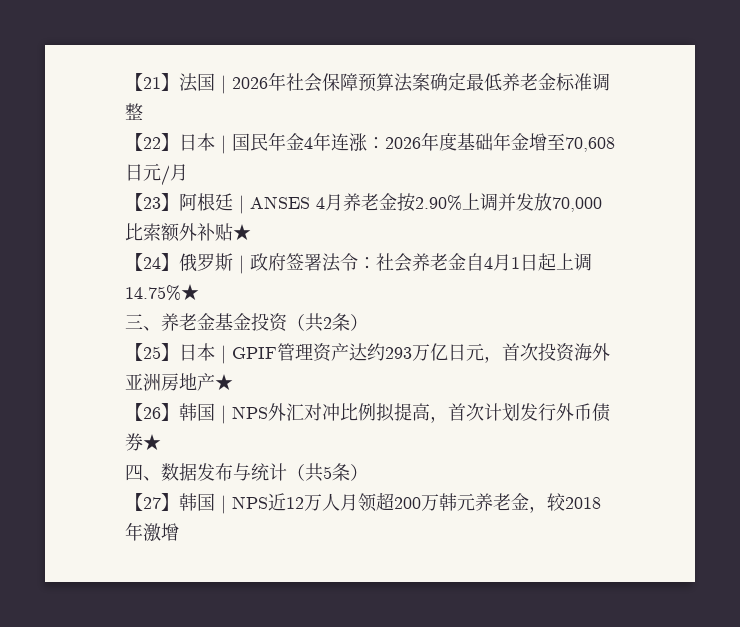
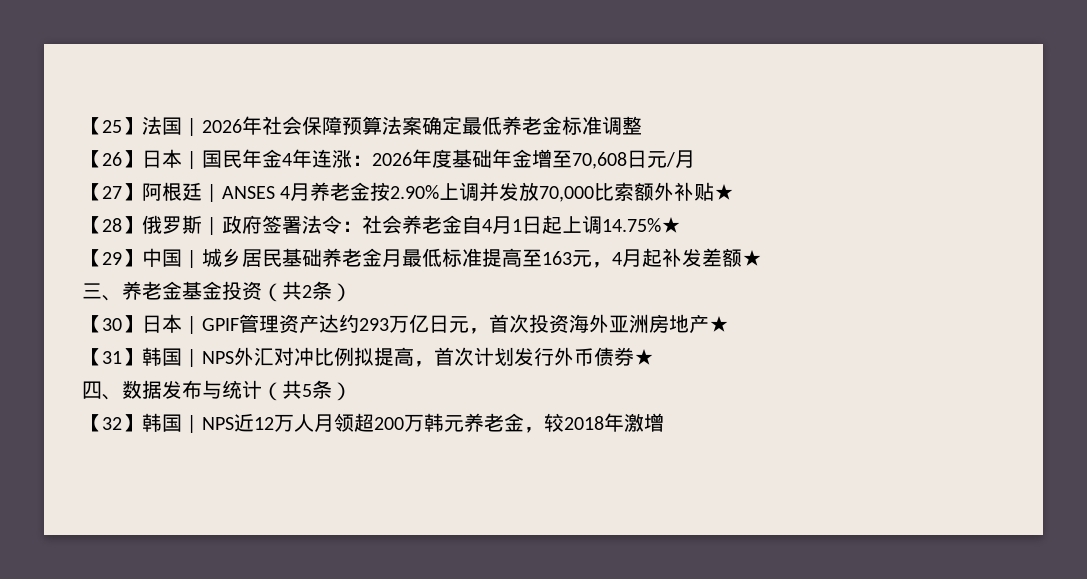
[125,73,161,91] 【21 -> [82,117,122,135] 【25
[143,137,161,149] 22 -> [102,152,122,166] 26
[143,197,161,209] 23 -> [102,186,122,199] 27
[143,257,161,269] 24 -> [102,218,122,232] 28
(199, 292) none -> [82,248,762,268] // 【29】中国 | 城乡居民基础养老金月最低标准提高至163元，4月起补发差额★
[143,346,161,359] 25 -> [102,318,122,331] 30
[143,407,161,419] 26 -> [102,351,122,364] 31
[143,497,161,509] 27 -> [102,417,122,430] 32

